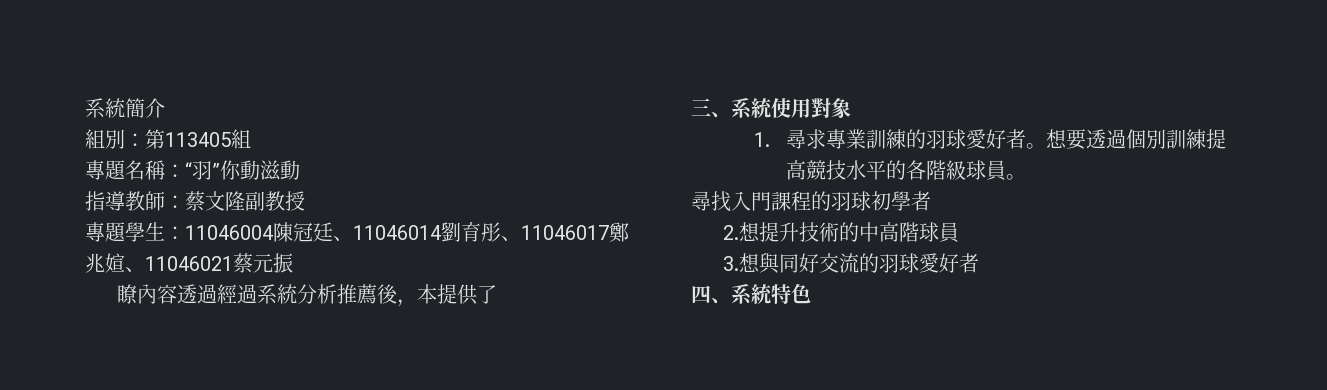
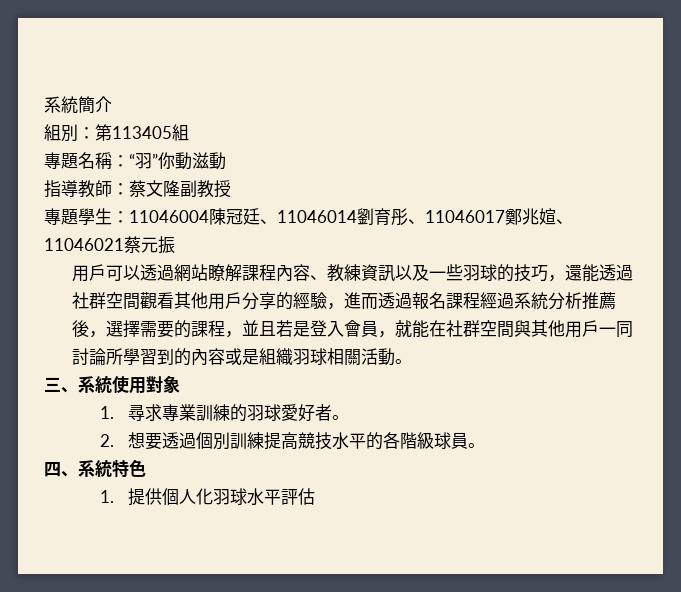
[116,284,217,304] 瞭內容透過 -> [71,264,633,282] [71,292,480,310] 用戶可以透過網站瞭解課程內容、教練資訊以及一些羽球的技巧，還能透過社群空間觀看其他用戶分享的經驗，進而透過報名課程
[416,284,497,305] 本提供了 -> [105,320,633,338] [71,348,412,366] 選擇需要的課程，並且若是登入會員，就能在社群空間與其他用戶一同討論所學習到的內容或是組織羽球相關活動。
(1047, 146) none -> [99,434,114,447] // 2.
[691,191,931,212] [722,222,959,242] [722,252,979,274] [691,283,811,305] 尋找入門課程的羽球初學者 // 2.想提升技術的中高階球員 // 3.想與同好交流的羽球愛好者 // 四、系統特色 -> [44,459,146,478] [99,488,315,506] 四、系統特色 // 1.提供個人化羽球水平評估

